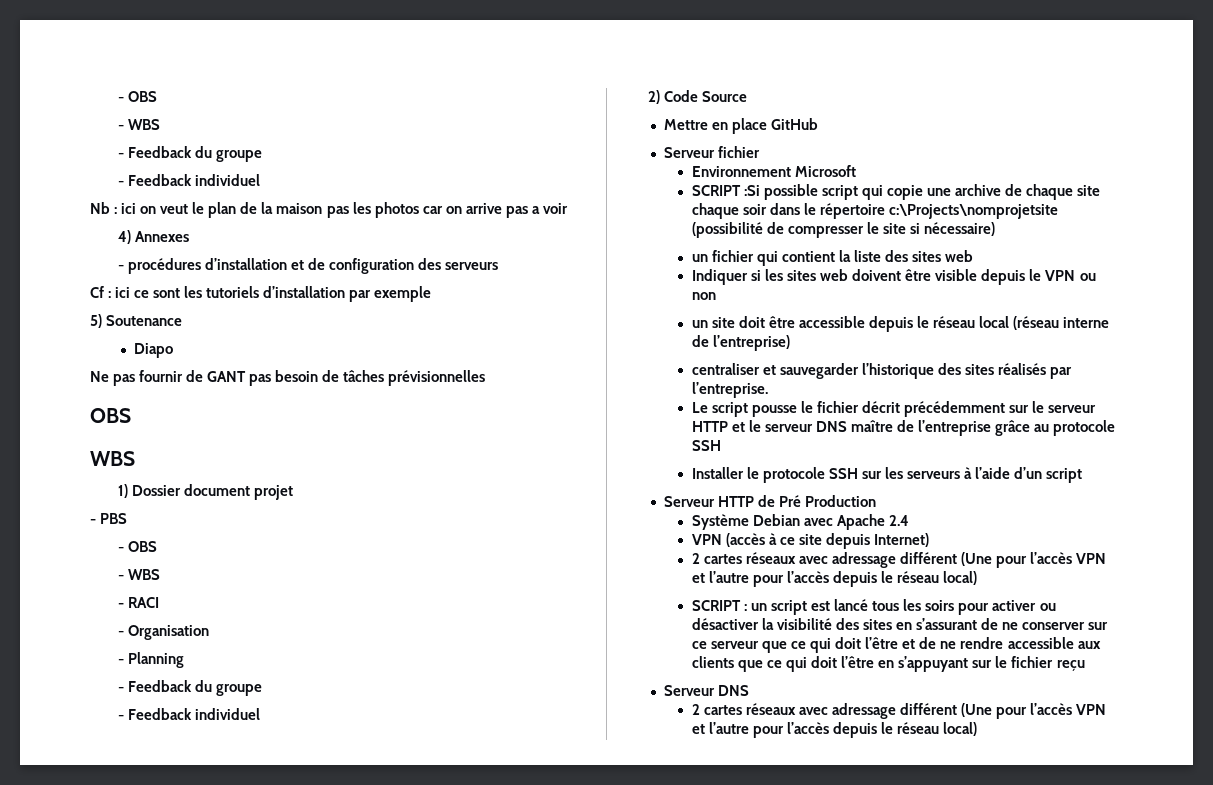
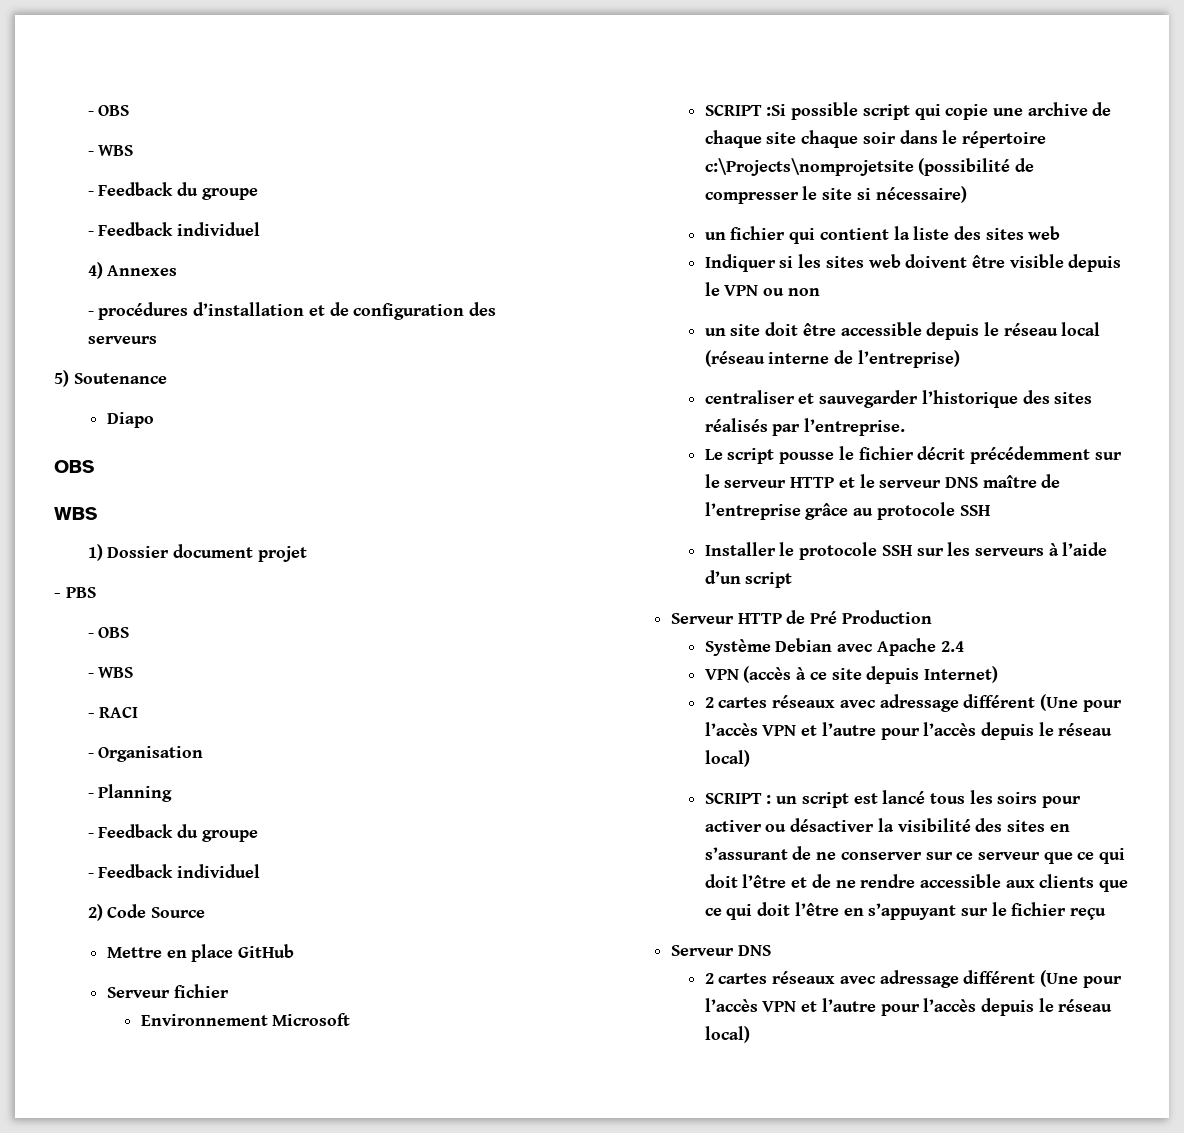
[90,202,568,218] // Nb : ici on veut le plan de la maison pas les photos car on arrive pas a voir -> (261, 229) none
[90,286,432,302] [90,314,183,328] [134,343,174,358] [90,370,486,386] Cf : ici ce sont les tutoriels d’installation par exemple // 5) Soutenance // Diapo // Ne pas fournir de GANT pas besoin de tâches prévisionnelles -> [54,370,167,387] [106,412,154,428] 5) Soutenance // Diapo

